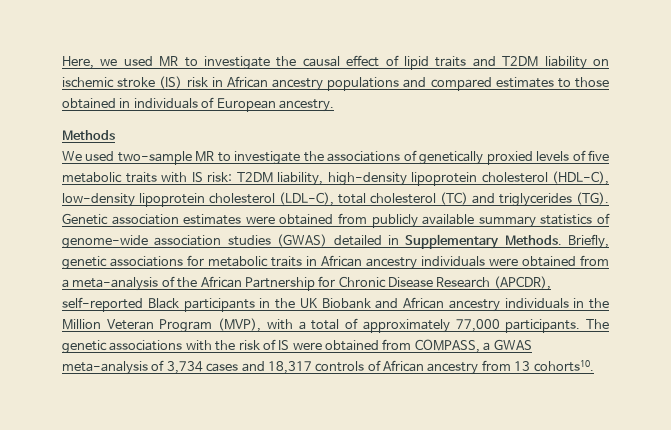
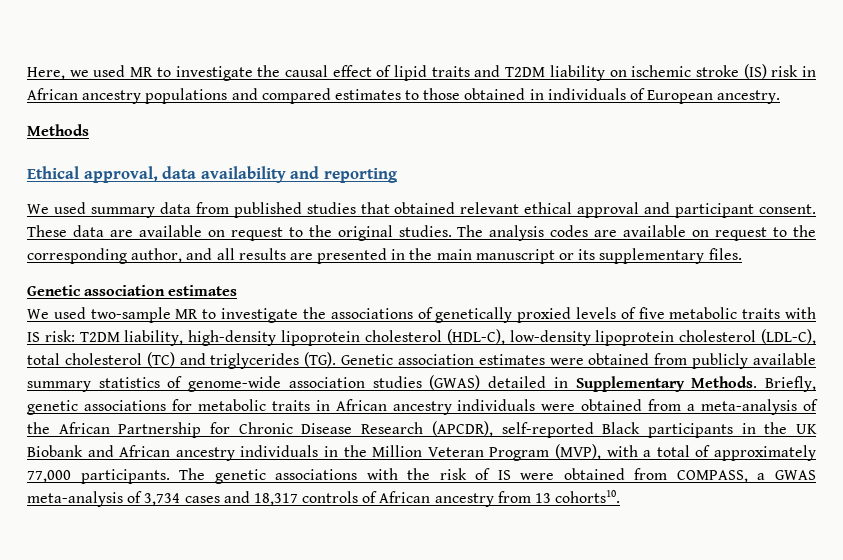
(115, 135) none -> [27,166,397,183] [27,202,817,218] [27,225,817,241] [27,248,742,264] [27,285,238,296] // Ethical approval, data availability and reporting // We used summary data from published studies that obtained relevant ethical approval and participant consent. These data are available on request to the original studies. The analysis codes are available on request to the corresponding author, and all results are presented in the main manuscript or its supplementary files. // Genetic association estimates

